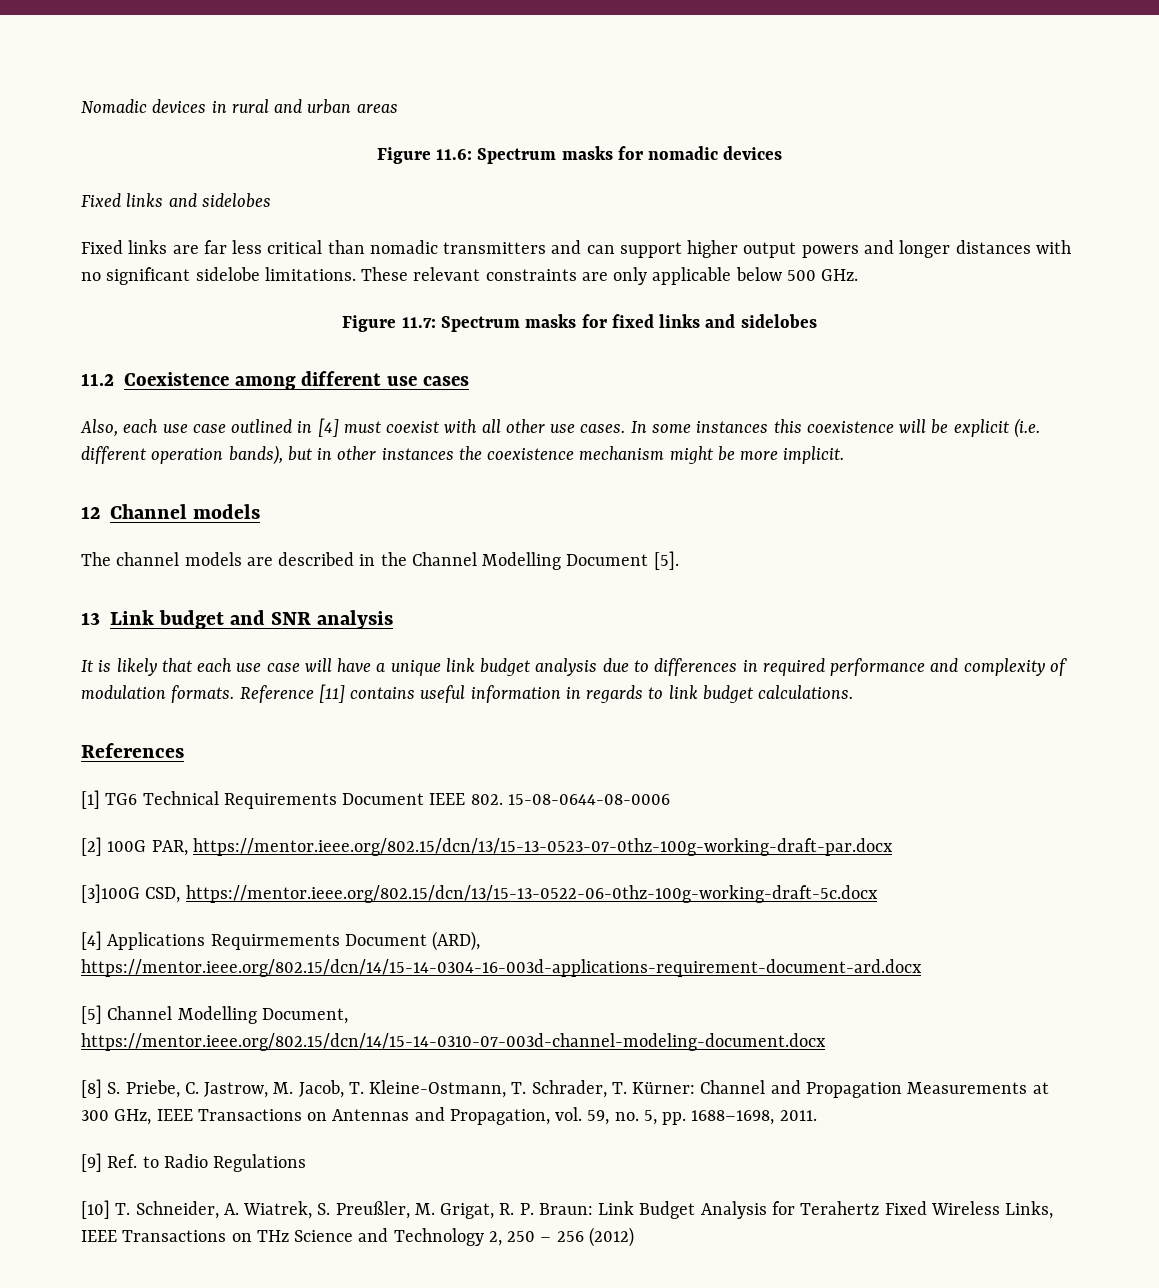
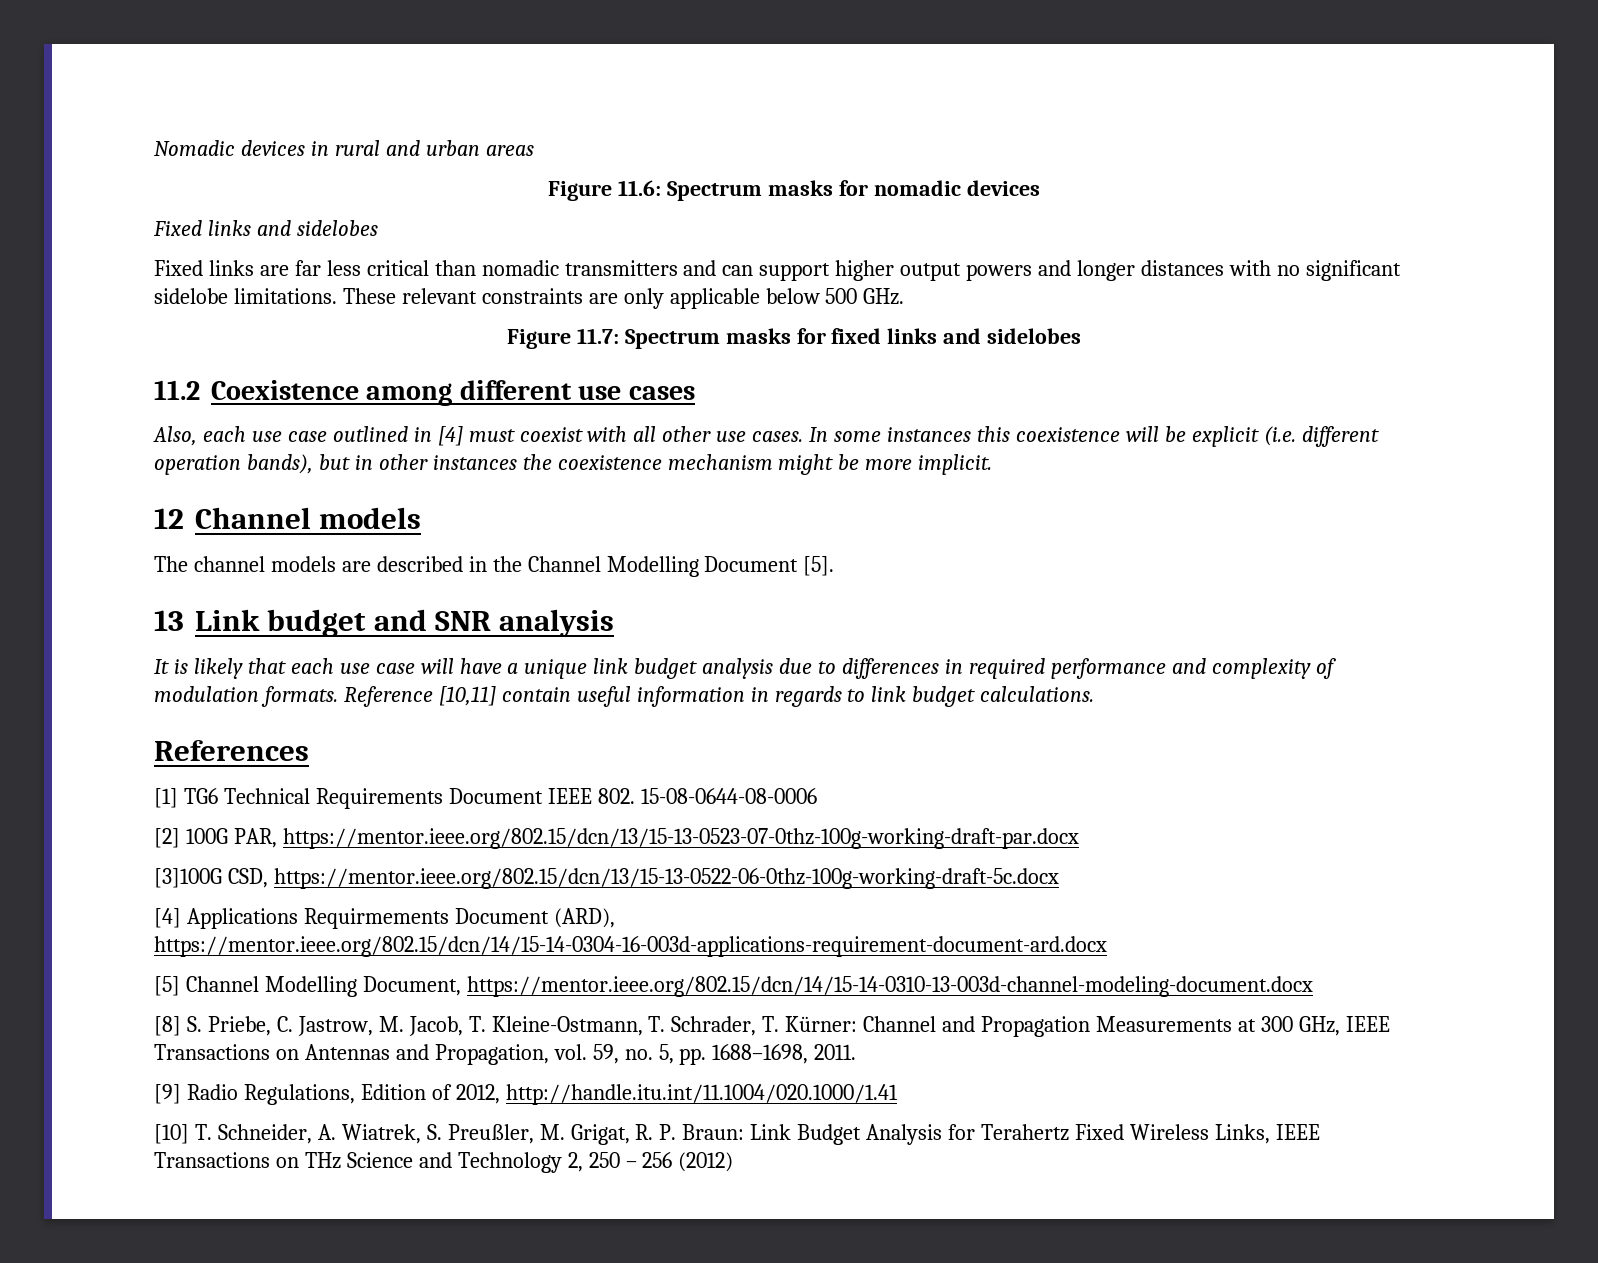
[318,684,416,703] [11] contains -> [438,686,571,706] [10,11] contain
[81,1033,826,1051] https://mentor.ieee.org/802.15/dcn/14/15-14-0310-07-003d-channel-modeling-document.docx -> [466,976,1313,997] https://mentor.ieee.org/802.15/dcn/14/15-14-0310-13-003d-channel-modeling-document.docx
[107,1154,307,1172] Ref. to Radio Regulations -> [186,1084,898,1105] Radio Regulations, Edition of 2012, http://handle.itu.int/11.1004/020.1000/1.41

